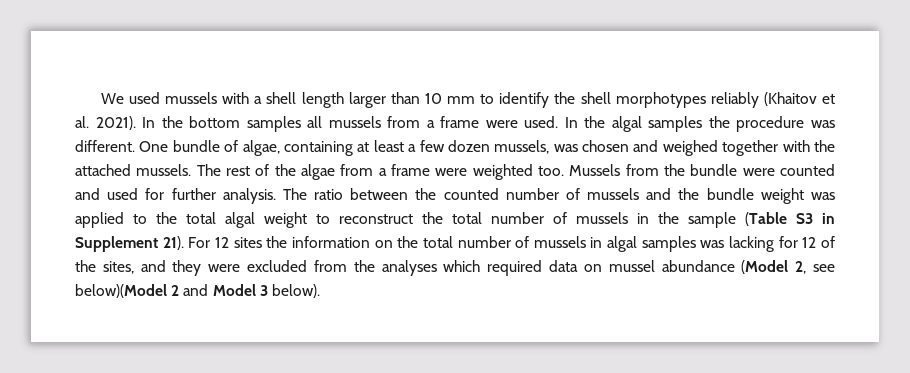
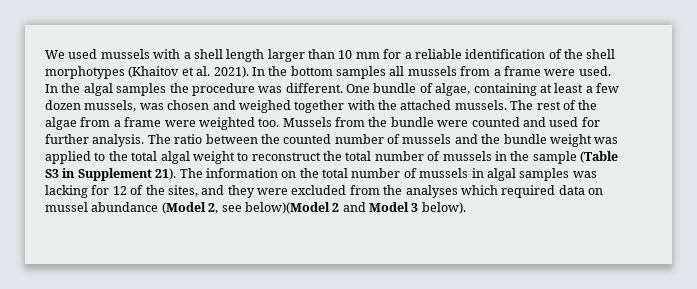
[480,92,550,108] to identify -> [383,49,562,59] for a reliable identification of
[710,92,759,108] reliably -> (125, 72) none
[188,236,288,248] For 12 sites the -> [179,168,203,178] The

